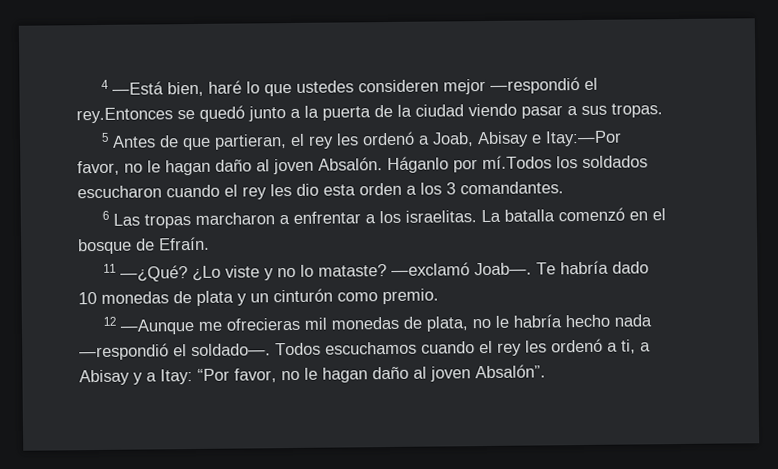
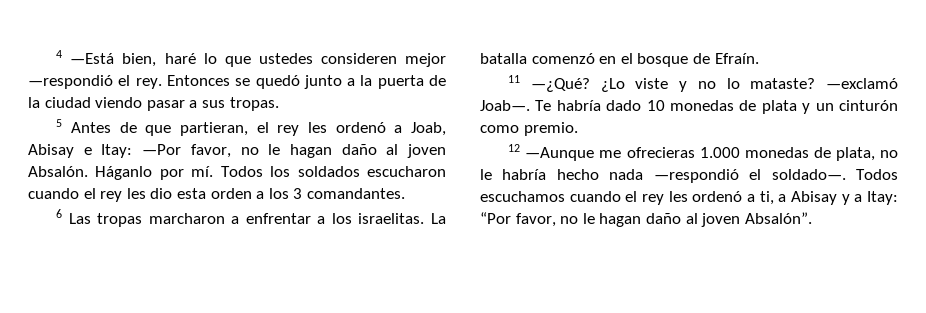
[76,107,173,124] rey.Entonces -> [135,75,230,89] rey. Entonces
[544,130,622,147] Itay:—Por -> [101,144,182,158] Itay: —Por
[482,155,552,170] mí.Todos -> [191,166,263,177] mí. Todos
[303,317,327,330] mil -> [699,147,740,158] 1.000

